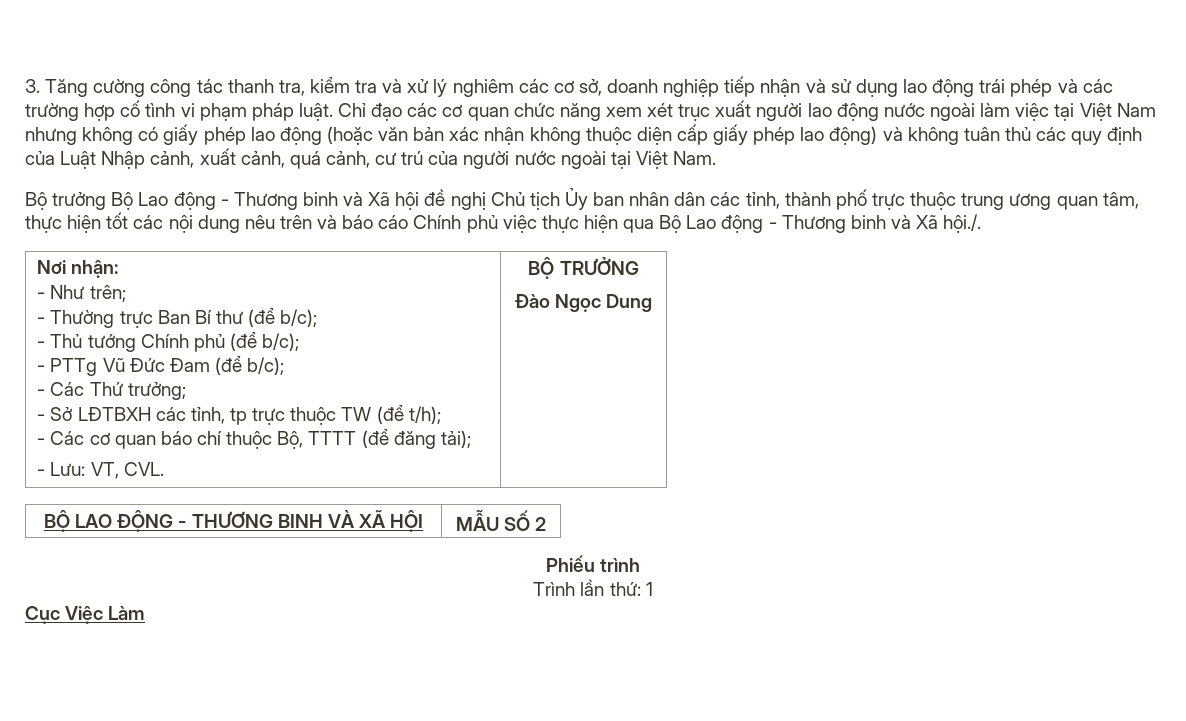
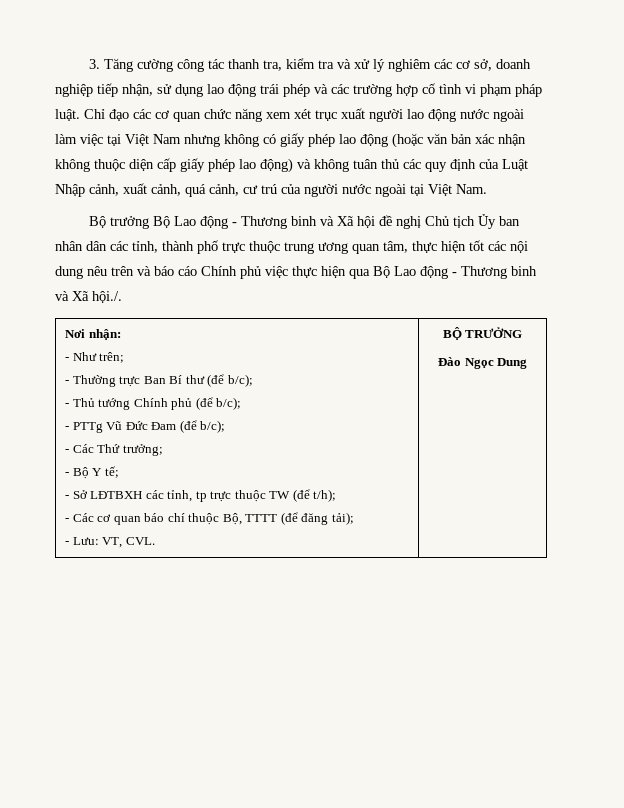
[760,79,826,97] nhận và -> [122,84,153,96] nhận,
(186, 391) none -> [65,466,119,479] // - Bộ Y tế;
[43,510,424,532] [455,510,547,531] [545,555,641,572] [533,579,653,596] [25,606,146,624] // BỘ LAO ĐỘNG - THƯƠNG BINH VÀ XÃ HỘI | MẪU SỐ 2 // Phiếu trình // Trình lần thứ: 1 // Cục Việc Làm -> (528, 363) none

